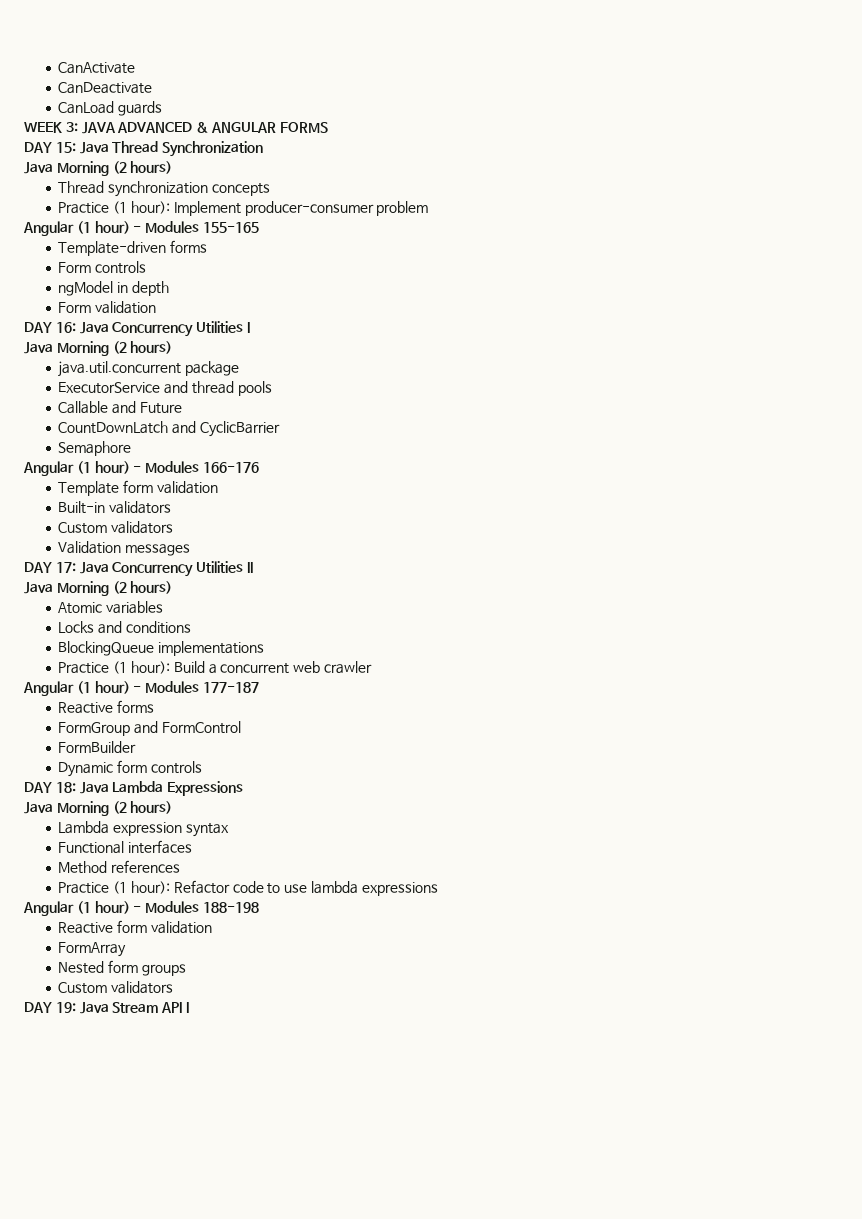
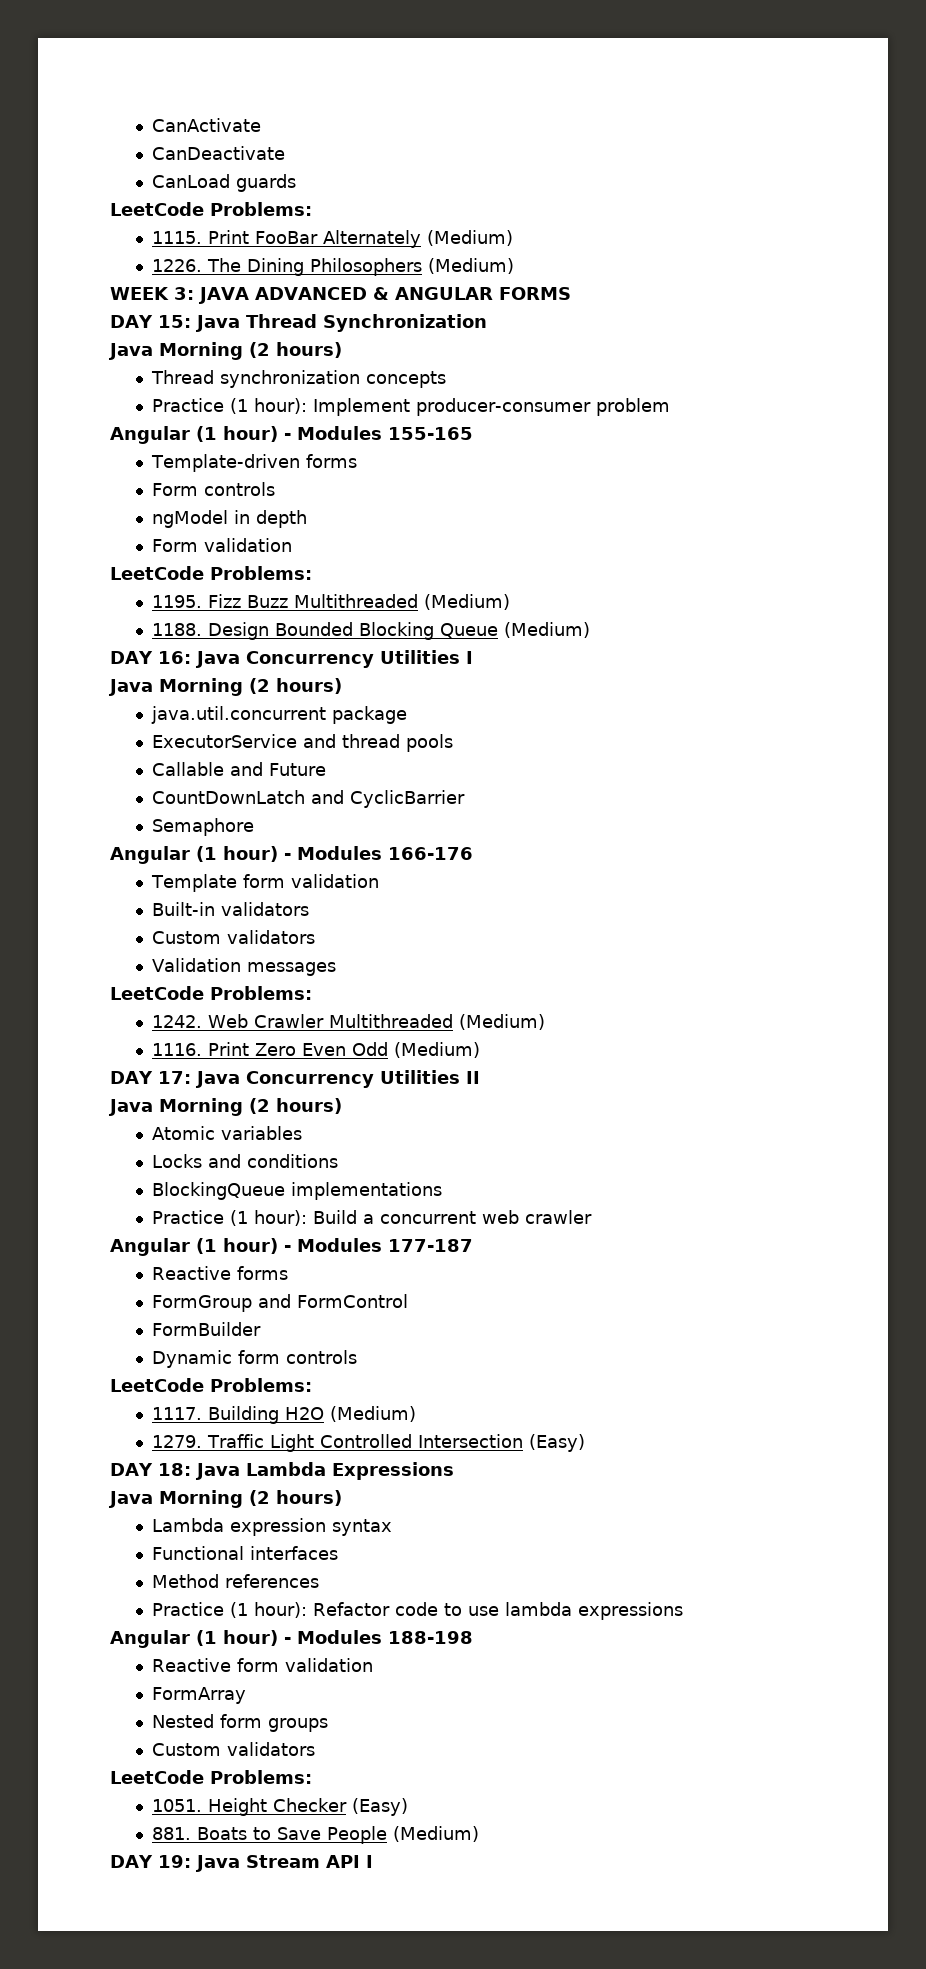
(163, 108) none -> [110,202,312,216] [152,230,514,248] [152,258,515,276] // LeetCode Problems: // 1115. Print FooBar Alternately (Medium) // 1226. The Dining Philosophers (Medium)
(157, 307) none -> [110,566,312,580] [152,594,511,610] [152,622,591,640] // LeetCode Problems: // 1195. Fizz Buzz Multithreaded (Medium) // 1188. Design Bounded Blocking Queue (Medium)
(191, 550) none -> [110,986,312,1000] [152,1014,546,1030] [152,1042,481,1058] // LeetCode Problems: // 1242. Web Crawler Multithreaded (Medium) // 1116. Print Zero Even Odd (Medium)
(203, 767) none -> [110,1378,312,1392] [152,1406,417,1424] [152,1434,586,1452] // LeetCode Problems: // 1117. Building H2O (Medium) // 1279. Traffic Light Controlled Intersection (Easy)
(174, 987) none -> [110,1770,312,1784] [152,1798,409,1816] [152,1826,480,1844] // LeetCode Problems: // 1051. Height Checker (Easy) // 881. Boats to Save People (Medium)

